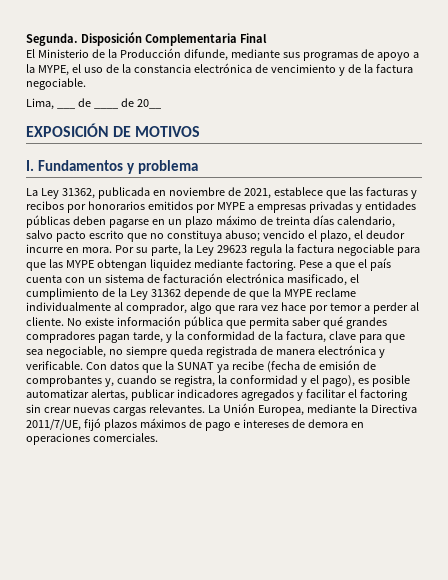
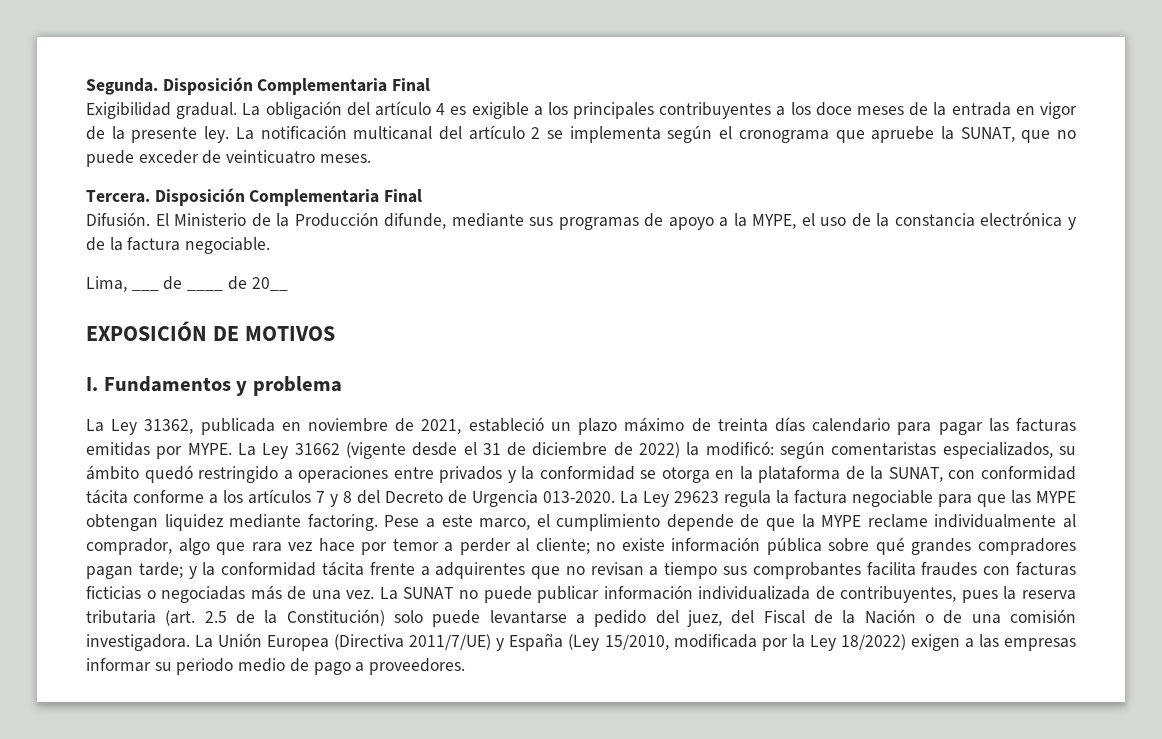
(267, 38) none -> [86,101,1077,119] [86,125,1077,143] [86,150,371,167] [86,188,423,206] [86,212,150,226] Exigibilidad gradual. La obligación del artículo 4 es exigible a los principales contribuyentes a los doce meses de la entrada en vigor de la presente ley. La notificación multicanal del artículo 2 se implementa según el cronograma que apruebe la SUNAT, que no puede exceder de veinticuatro meses. // Tercera. Disposición Complementaria Final // Difusión.
[254,64,336,73] de vencimiento -> (1063, 219) none
[273,187,417,199] [26,201,416,213] [26,215,165,228] establece que las facturas y recibos por honorarios emitidos por MYPE a empresas privadas y entidades públicas deben pagarse en -> [468,417,544,432] estableció
[336,216,395,228] [26,230,405,242] [26,244,193,256] calendario, salvo pacto escrito que no constituya abuso; vencido el plazo, el deudor incurre en mora. Por su parte, la -> [812,418,1076,435] [86,441,1076,459] [86,465,1076,483] [86,489,638,507] calendario para pagar las facturas emitidas por MYPE. La Ley 31662 (vigente desde el 31 de diciembre de 2022) la modificó: según comentaristas especializados, su ámbito quedó restringido a operaciones entre privados y la conformidad se otorga en la plataforma de la SUNAT, con conformidad tácita conforme a los artículos 7 y 8 del Decreto de Urgencia 013-2020. La
[334,258,391,271] [26,273,359,286] [26,288,181,300] que el país cuenta con un sistema de facturación electrónica masificado, el cumplimiento de la Ley 31362 -> [441,514,661,531] este marco, el cumplimiento
[26,317,82,326] cliente. No -> [535,538,616,554] cliente; no
[225,317,321,329] que permita saber -> [828,538,870,552] sobre
[132,331,405,343] [26,345,385,358] [26,360,376,373] [26,375,410,387] [26,389,408,401] [26,403,417,416] [26,418,364,431] [26,433,158,445] tarde, y la conformidad de la factura, clave para que sea negociable, no siempre queda registrada de manera electrónica y verificable. Con datos que la SUNAT ya recibe (fecha de emisión de comprobantes y, cuando se registra, la conformidad y el pago), es posible automatizar alertas, publicar indicadores agregados y facilitar el factoring sin crear nuevas cargas relevantes. La Unión Europea, mediante la Directiva 2011/7/UE, fijó plazos máximos de pago e intereses de demora en operaciones comerciales. -> [138,561,1076,579] [86,585,1076,603] [86,609,1077,627] [86,633,1076,651] [86,658,466,675] tarde; y la conformidad tácita frente a adquirentes que no revisan a tiempo sus comprobantes facilita fraudes con facturas ficticias o negociadas más de una vez. La SUNAT no puede publicar información individualizada de contribuyentes, pues la reserva tributaria (art. 2.5 de la Constitución) solo puede levantarse a pedido del juez, del Fiscal de la Nación o de una comisión investigadora. La Unión Europea (Directiva 2011/7/UE) y España (Ley 15/2010, modificada por la Ley 18/2022) exigen a las empresas informar su periodo medio de pago a proveedores.

